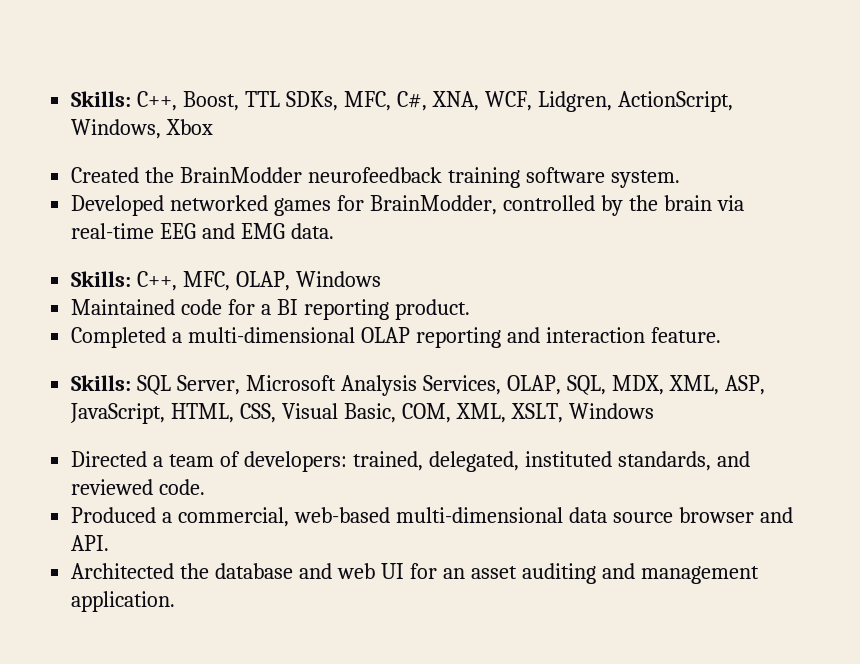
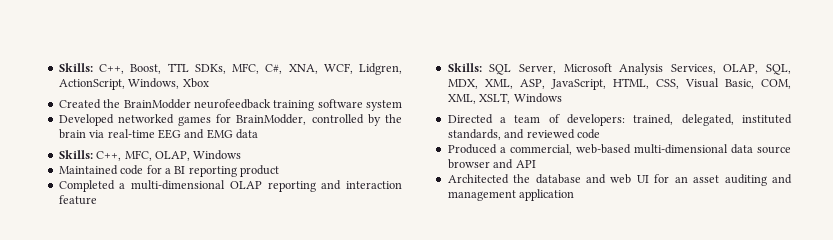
[610,170,680,188] system. -> [366,100,402,111] system
[290,223,334,239] data. -> [236,129,258,139] data
[394,299,470,320] product. -> [240,165,279,177] product
[650,327,721,343] feature. -> [58,195,97,205] feature
[159,479,206,495] code. -> [576,129,600,139] code
[71,535,110,551] API. -> [515,160,536,168] API
[71,591,176,612] application. -> [519,189,575,201] application

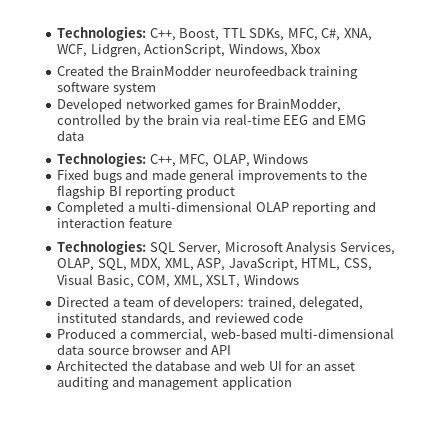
[58,63,93,72] Skills: -> [57,26,147,41] Technologies:
[58,150,93,159] Skills: -> [57,152,147,167] Technologies:
[58,165,171,175] Maintained code for a -> [57,169,367,183] [57,185,106,199] Fixed bugs and made general improvements to the flagship
[447,63,482,72] Skills: -> [57,240,147,255] Technologies:

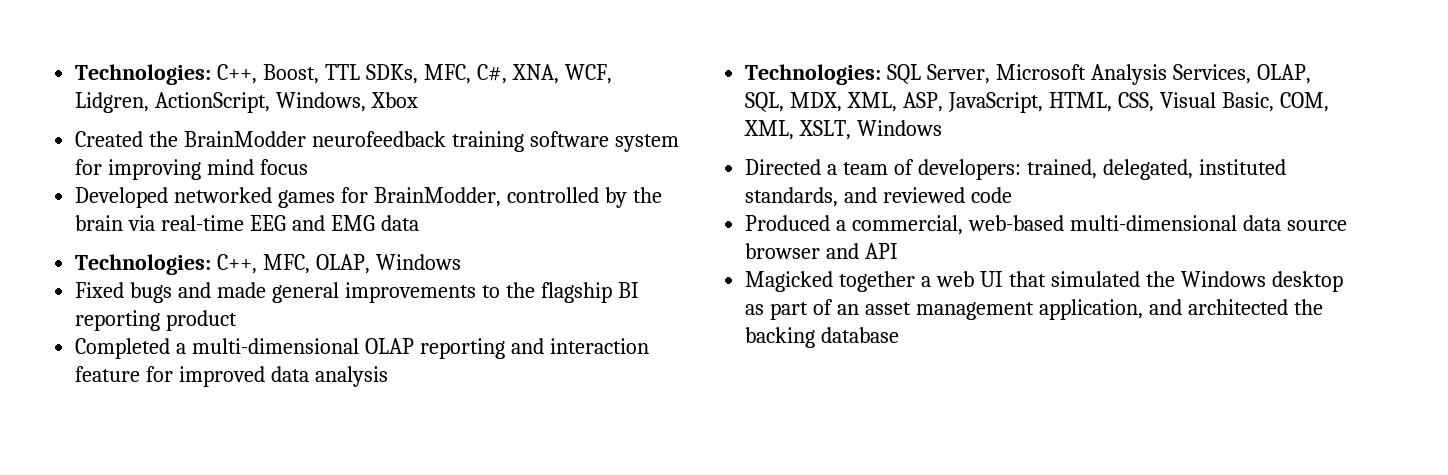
(156, 89) none -> [75,159,309,180] for improving mind focus
(172, 223) none -> [146,366,388,387] for improved data analysis
[57,360,356,371] [57,376,292,390] Architected the database and web UI for an asset auditing and management application -> [745,271,1343,292] [745,299,1323,320] [745,327,900,348] Magicked together a web UI that simulated the Windows desktop as part of an asset management application, and architected the backing database

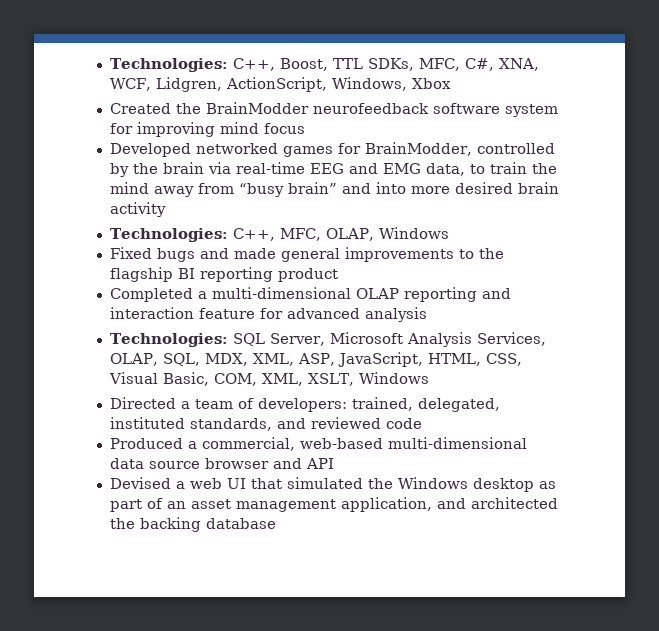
[451,131,524,152] training -> (429, 108) none
[380,215,419,231] data -> [425,162,557,176] [109,182,559,197] [109,202,166,217] data, to train the mind away from “busy brain” and into more desired brain activity
[179,366,310,387] improved data -> [286,308,360,319] advanced
[745,271,916,292] Magicked together -> [109,477,171,489] Devised

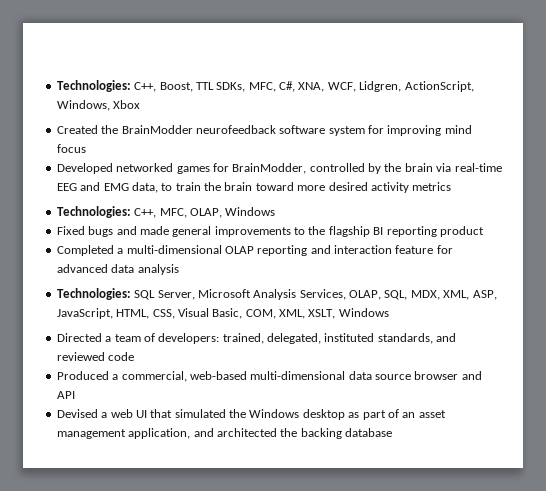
[109,182,406,197] mind away from “busy brain” and into -> [224,182,294,191] brain toward
[517,182,559,194] brain -> (368, 186) none
(166, 209) none -> [412,182,452,191] metrics
(360, 313) none -> [111,264,135,273] data

